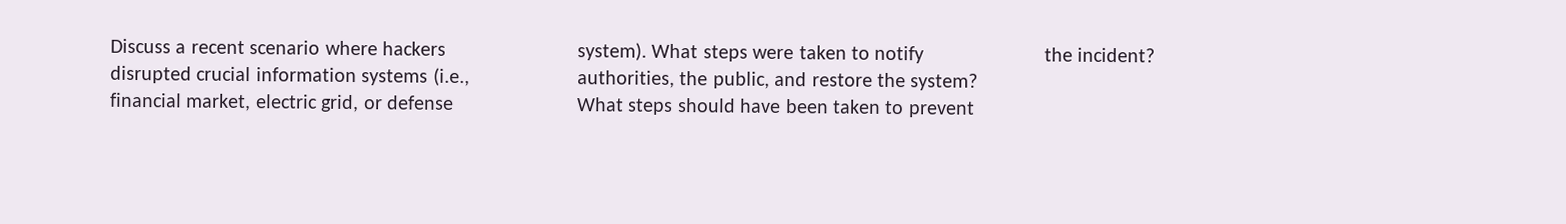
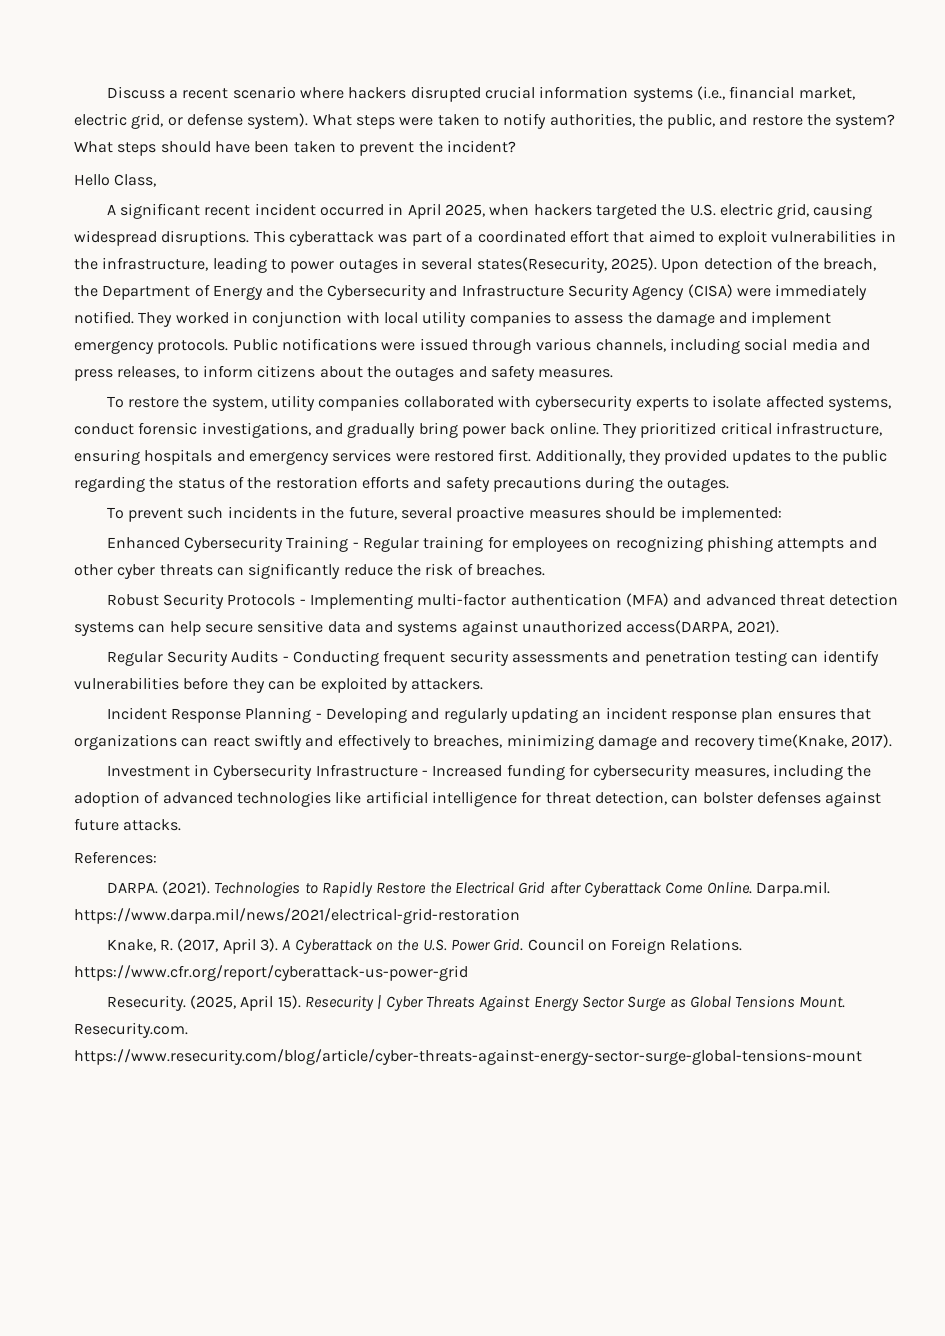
(1156, 55) none -> [74,174,157,187] [106,203,873,219] [74,230,896,246] [74,257,877,273] [74,284,868,300] [74,311,832,327] [74,338,870,354] [74,365,614,381] [106,395,891,411] [74,422,882,438] [74,449,888,465] [74,476,729,492] [106,506,782,522] [106,536,877,552] [74,563,545,579] [106,593,899,609] [74,620,779,636] [106,650,879,666] [74,677,484,693] [106,707,871,723] [74,734,893,750] [106,764,872,780] [74,791,882,807] [74,818,182,831] [74,851,157,864] [106,881,830,897] [74,908,520,924] [106,938,743,954] [74,965,468,981] [106,995,846,1011] [74,1022,188,1038] [74,1049,862,1065] // Hello Class, // A significant recent incident occurred in April 2025, when hackers targeted the U.S. electric grid, causing widespread disruptions. This cyberattack was part of a coordinated effort that aimed to exploit vulnerabilities in the infrastructure, leading to power outages in several states(Resecurity, 2025). Upon detection of the breach, the Department of Energy and the Cybersecurity and Infrastructure Security Agency (CISA) were immediately notified. They worked in conjunction with local utility companies to assess the damage and implement emergency protocols. Public notifications were issued through various channels, including social media and press releases, to inform citizens about the outages and safety measures. // To restore the system, utility companies collaborated with cybersecurity experts to isolate affected systems, conduct forensic investigations, and gradually bring power back online. They prioritized critical infrastructure, ensuring hospitals and emergency services were restored first. Additionally, they provided updates to the public regarding the status of the restoration efforts and safety precautions during the outages. // To prevent such incidents in the future, several proactive measures should be implemented: // Enhanced Cybersecurity Training - Regular training for employees on recognizing phishing attempts and other cyber threats can significantly reduce the risk of breaches. // Robust Security Protocols - Implementing multi-factor authentication (MFA) and advanced threat detection systems can help secure sensitive data and systems against unauthorized access(DARPA, 2021). // Regular Security Audits - Conducting frequent security assessments and penetration testing can identify vulnerabilities before they can be exploited by attackers. // Incident Response Planning - Developing and regularly updating an incident response plan ensures that organizations can react swiftly and effectively to breaches, minimizing damage and recovery time(Knake, 2017). // Investment in Cybersecurity Infrastructure - Increased funding for cybersecurity measures, including the adoption of advanced technologies like artificial intelligence for threat detection, can bolster defenses against future attacks. // References: // DARPA. (2021). Technologies to Rapidly Restore the Electrical Grid after Cyberattack Come Online. Darpa.mil. https://www.darpa.mil/news/2021/electrical-grid-restoration // Knake, R. (2017, April 3). A Cyberattack on the U.S. Power Grid. Council on Foreign Relations. https://www.cfr.org/report/cyberattack-us-power-grid // Resecurity. (2025, April 15). Resecurity | Cyber Threats Against Energy Sector Surge as Global Tensions Mount. Resecurity.com. https://www.resecurity.com/blog/article/cyber-threats-against-energy-sector-surge-global-tensions-mount

